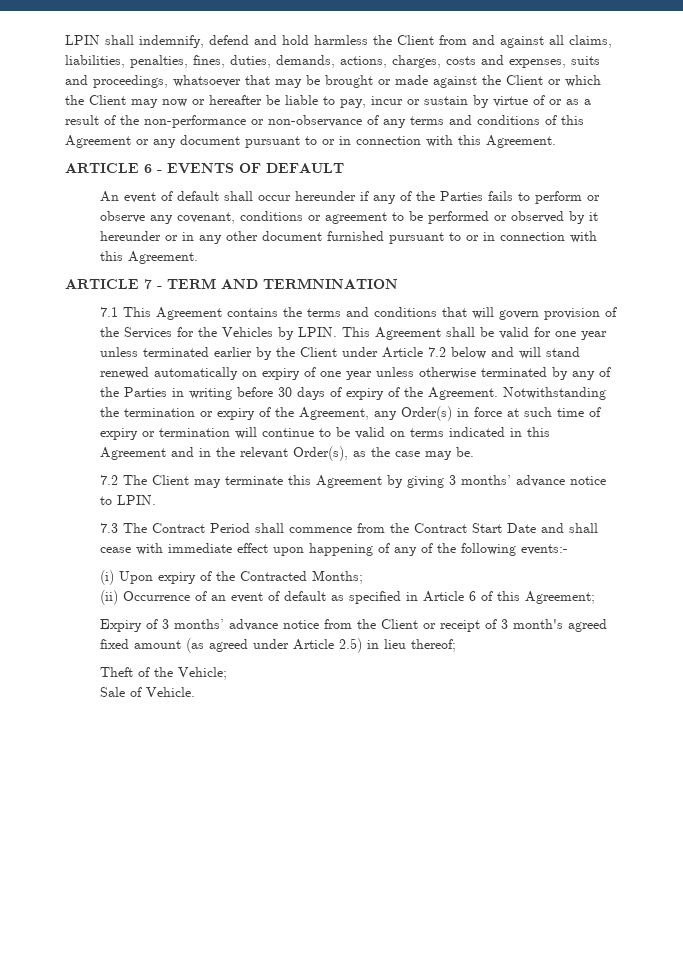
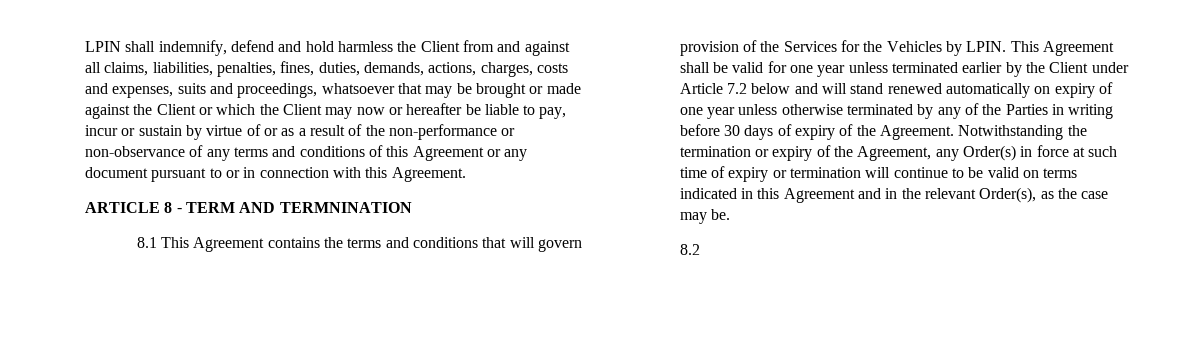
[144,163,344,174] [100,191,601,204] [100,211,599,224] [100,231,598,244] [100,251,199,264] [65,279,152,289] 6 - EVENTS OF DEFAULT // An event of default shall occur hereunder if any of the Parties fails to perform or observe any covenant, conditions or agreement to be performed or observed by it hereunder or in any other document furnished pursuant to or in connection with this Agreement. // ARTICLE 7 -> [164,202,173,213] 8
[100,307,119,317] 7.1 -> [136,237,157,248] 8.1
[100,475,607,488] [100,495,157,505] [100,523,599,533] [100,543,569,556] [100,570,364,585] [100,590,596,605] [100,619,608,632] [100,638,457,653] [100,667,228,680] [100,687,196,697] 7.2 The Client may terminate this Agreement by giving 3 months’ advance notice to LPIN. // 7.3 The Contract Period shall commence from the Contract Start Date and shall cease with immediate effect upon happening of any of the following events:- // (i) Upon expiry of the Contracted Months; // (ii) Occurrence of an event of default as specified in Article 6 of this Agreement; // Expiry of 3 months’ advance notice from the Client or receipt of 3 month's agreed fixed amount (as agreed under Article 2.5) in lieu thereof; // Theft of the Vehicle; // Sale of Vehicle. -> [679,244,700,255] 8.2

